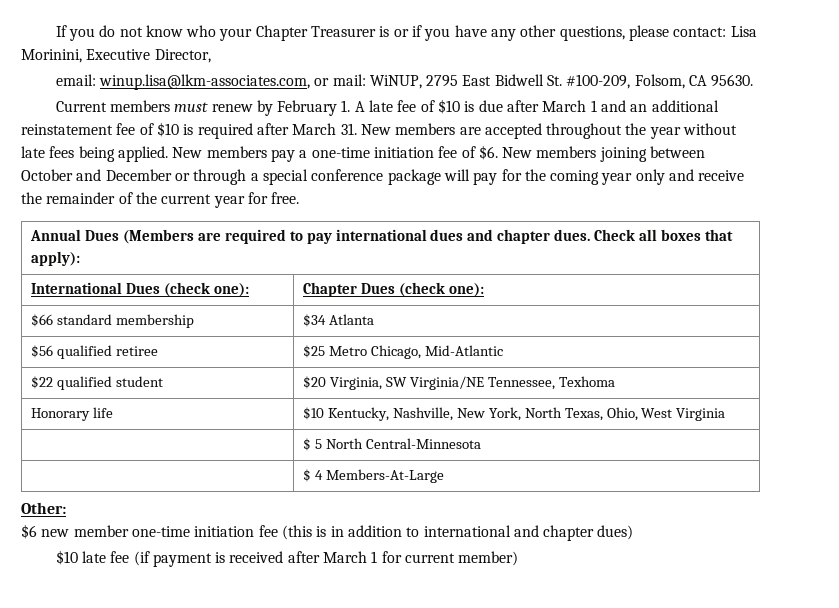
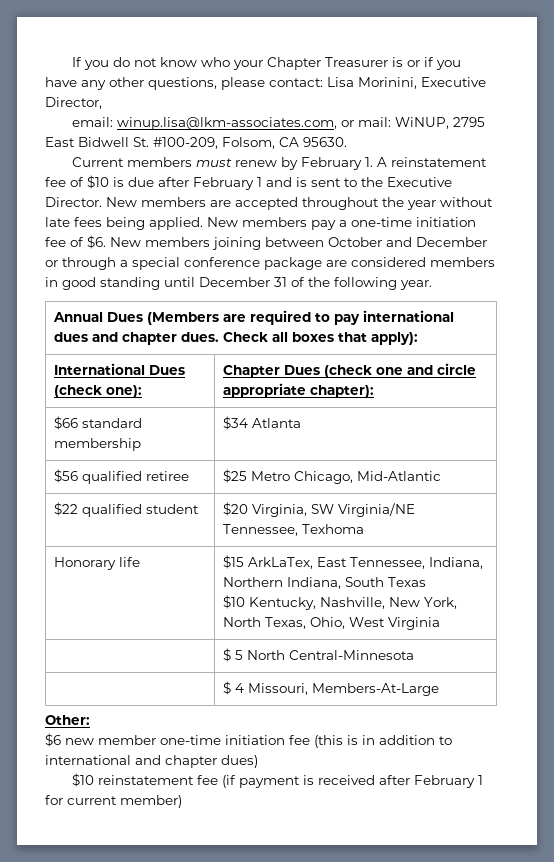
[369,100,394,112] late -> [391,157,488,167] reinstatement
[542,100,587,112] March -> [193,177,254,190] February
[630,100,719,112] [21,122,357,139] an additional reinstatement fee of $10 is required after March 31. -> [296,177,452,187] [45,197,102,207] is sent to the Executive Director.
[443,169,745,185] [21,192,300,208] will pay for the coming year only and receive the remainder of the current year for free. -> [326,257,495,267] [45,277,432,290] are considered members in good standing until December 31 of the following year.
[448,283,484,297] one): -> [375,363,476,375] [222,383,374,398] one and circle appropriate chapter):
(114, 412) none -> [222,555,483,569] [222,577,426,589] $15 ArkLaTex, East Tennessee, Indiana, Northern Indiana, South Texas //
(324, 475) none -> [247,683,308,695] Missouri,
[81,551,106,563] late -> [98,775,195,785] reinstatement
[323,551,368,563] March -> [414,775,476,788] February

